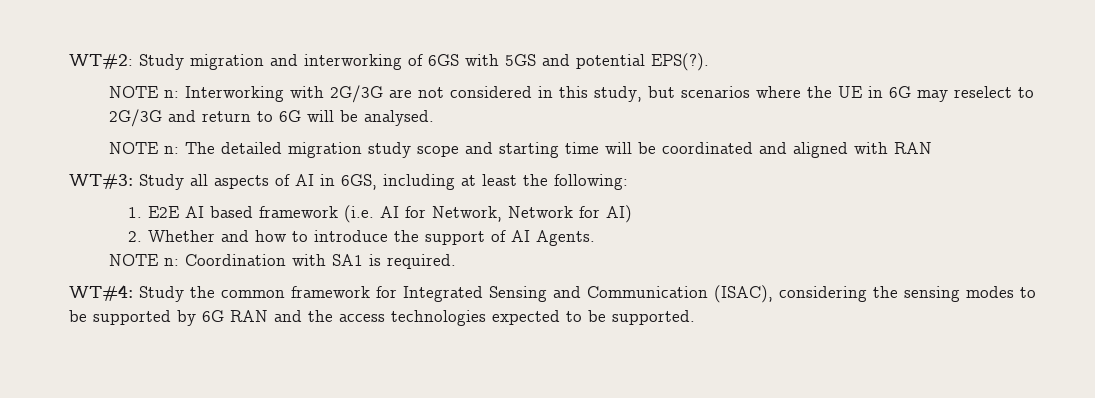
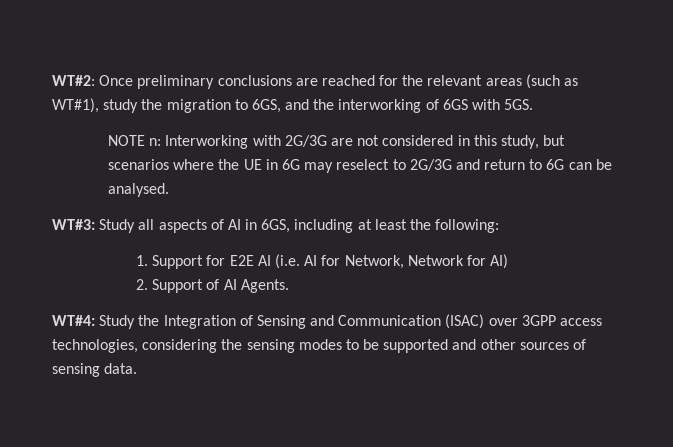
[139,53,709,71] Study migration and interworking of 6GS with 5GS and potential EPS(?). -> [99,74,579,89] [52,98,534,113] Once preliminary conclusions are reached for the relevant areas (such as WT#1), study the migration to 6GS, and the interworking of 6GS with 5GS.
[306,110,334,122] will -> [568,162,592,170] can
[108,142,932,158] // NOTE n: The detailed migration study scope and starting time will be coordinated and aligned with RAN -> (170, 190) none
[148,206,339,218] E2E AI based framework -> [152,255,271,269] Support for E2E AI
[148,230,596,246] [108,254,456,269] [69,285,773,303] Whether and how to introduce the support of AI Agents. // NOTE n: Coordination with SA1 is required. // WT#4: Study the common framework for Integrated Sensing and Communication (ISAC), -> [152,279,289,293] [52,314,603,329] [52,339,138,353] Support of AI Agents. // WT#4: Study the Integration of Sensing and Communication (ISAC) over 3GPP access technologies,
[177,310,695,326] by 6G RAN and the access technologies expected to be supported. -> [452,339,587,350] [52,363,138,377] and other sources of sensing data.

